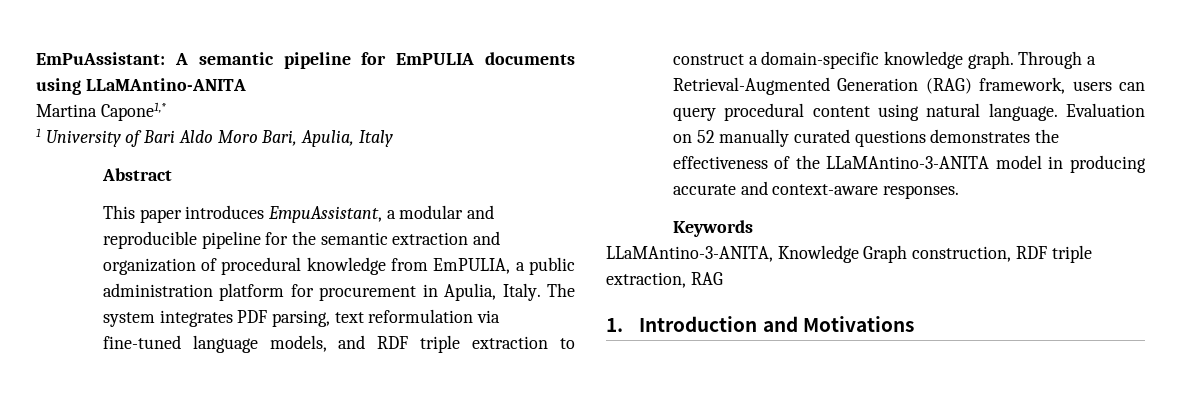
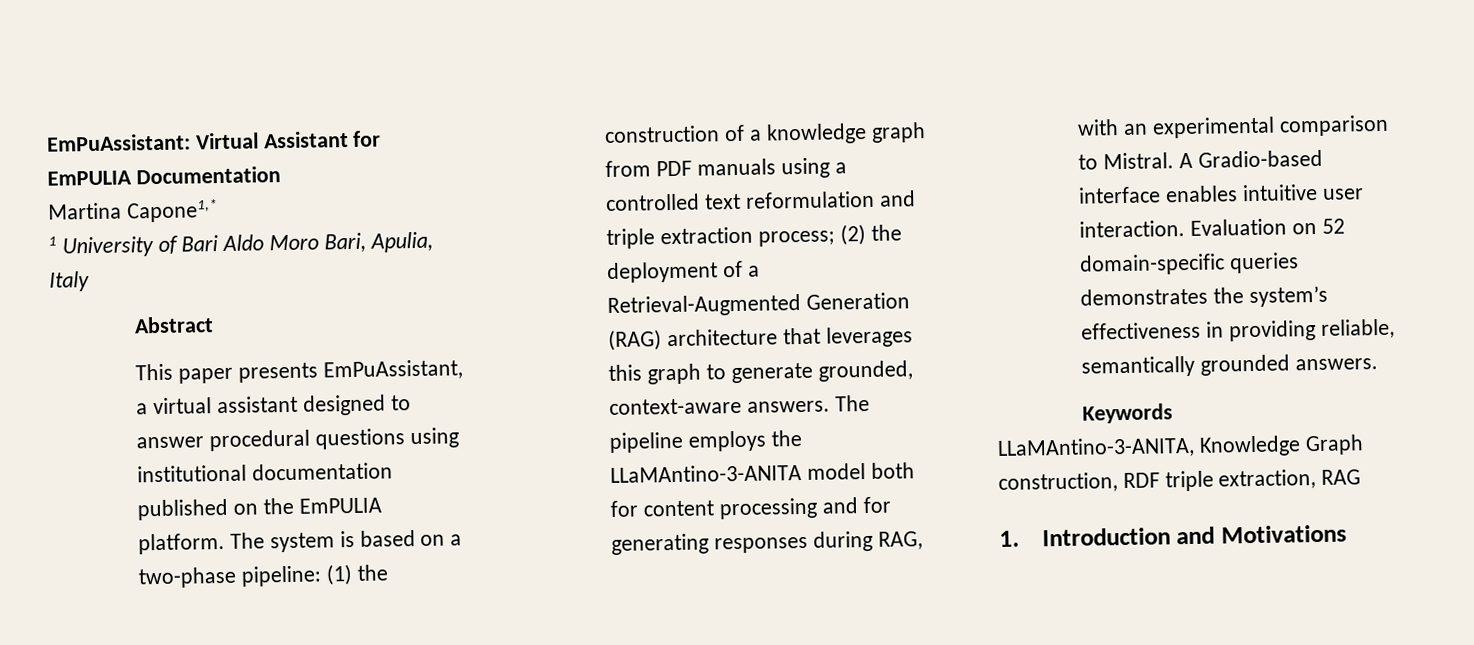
[174,52,575,69] [36,78,246,95] A semantic pipeline for EmPULIA documents using LLaMAntino-ANITA -> [194,130,382,150] [47,166,281,186] Virtual Assistant for EmPULIA Documentation
[185,205,495,223] [102,231,501,249] [102,257,575,275] [102,283,575,301] [102,309,501,327] [102,335,575,353] [672,51,1097,69] [672,77,1145,95] [672,103,1145,121] [672,129,1060,147] [672,155,1146,173] [672,181,959,199] introduces EmpuAssistant, a modular and reproducible pipeline for the semantic extraction and organization of procedural knowledge from EmPULIA, a public administration platform for procurement in Apulia, Italy. The system integrates PDF parsing, text reformulation via fine-tuned language models, and RDF triple extraction to construct a domain-specific knowledge graph. Through a Retrieval-Augmented Generation (RAG) framework, users can query procedural content using natural language. Evaluation on 52 manually curated questions demonstrates the effectiveness of the LLaMAntino-3-ANITA model in producing accurate and context-aware responses. -> [237,359,463,383] [136,394,411,416] [136,427,459,452] [137,462,394,483] [137,497,382,521] [138,530,463,555] [138,564,388,589] [604,122,926,145] [605,157,847,179] [606,190,916,212] [606,223,902,250] [607,260,760,284] [607,292,911,318] [608,326,913,352] [608,360,913,385] [609,394,870,415] [609,430,802,453] [610,462,915,483] [610,496,891,520] [611,530,923,555] [1077,114,1389,139] [1078,149,1323,170] [1078,183,1364,204] [1079,218,1345,238] [1080,252,1300,276] [1080,285,1328,308] [1081,318,1395,342] [1081,354,1378,378] presents EmPuAssistant, a virtual assistant designed to answer procedural questions using institutional documentation published on the EmPULIA platform. The system is based on a two-phase pipeline: (1) the construction of a knowledge graph from PDF manuals using a controlled text reformulation and triple extraction process; (2) the deployment of a Retrieval-Augmented Generation (RAG) architecture that leverages this graph to generate grounded, context-aware answers. The pipeline employs the LLaMAntino-3-ANITA model both for content processing and for generating responses during RAG, with an experimental comparison to Mistral. A Gradio-based interface enables intuitive user interaction. Evaluation on 52 domain-specific queries demonstrates the system’s effectiveness in providing reliable, semantically grounded answers.

